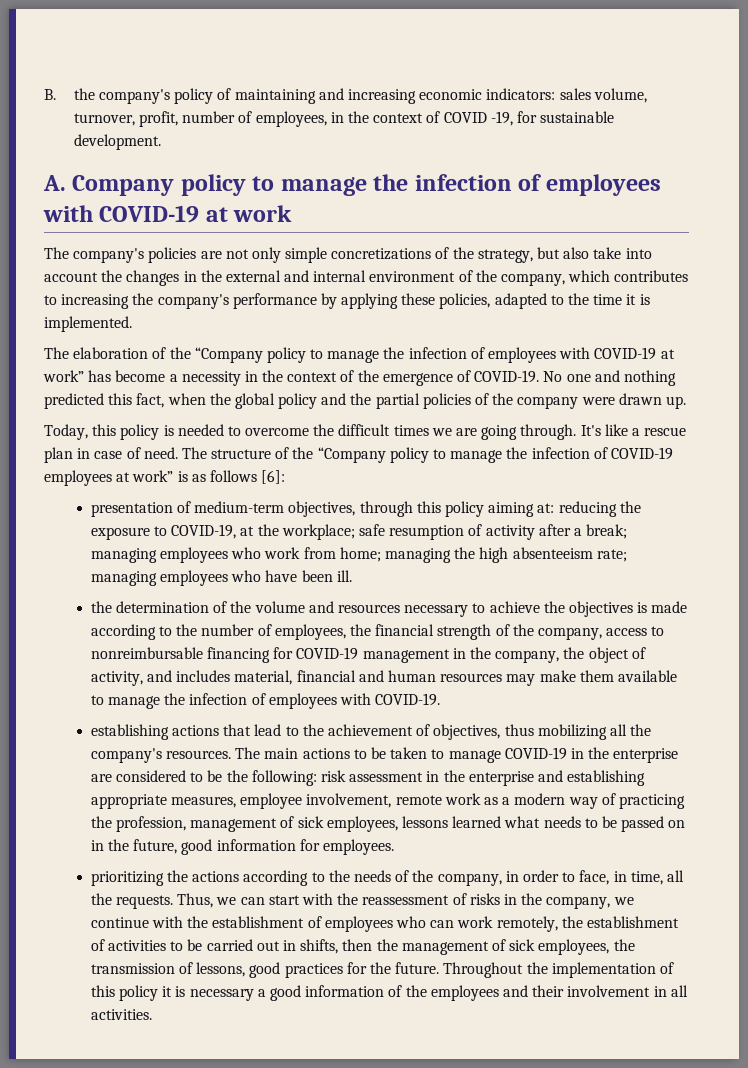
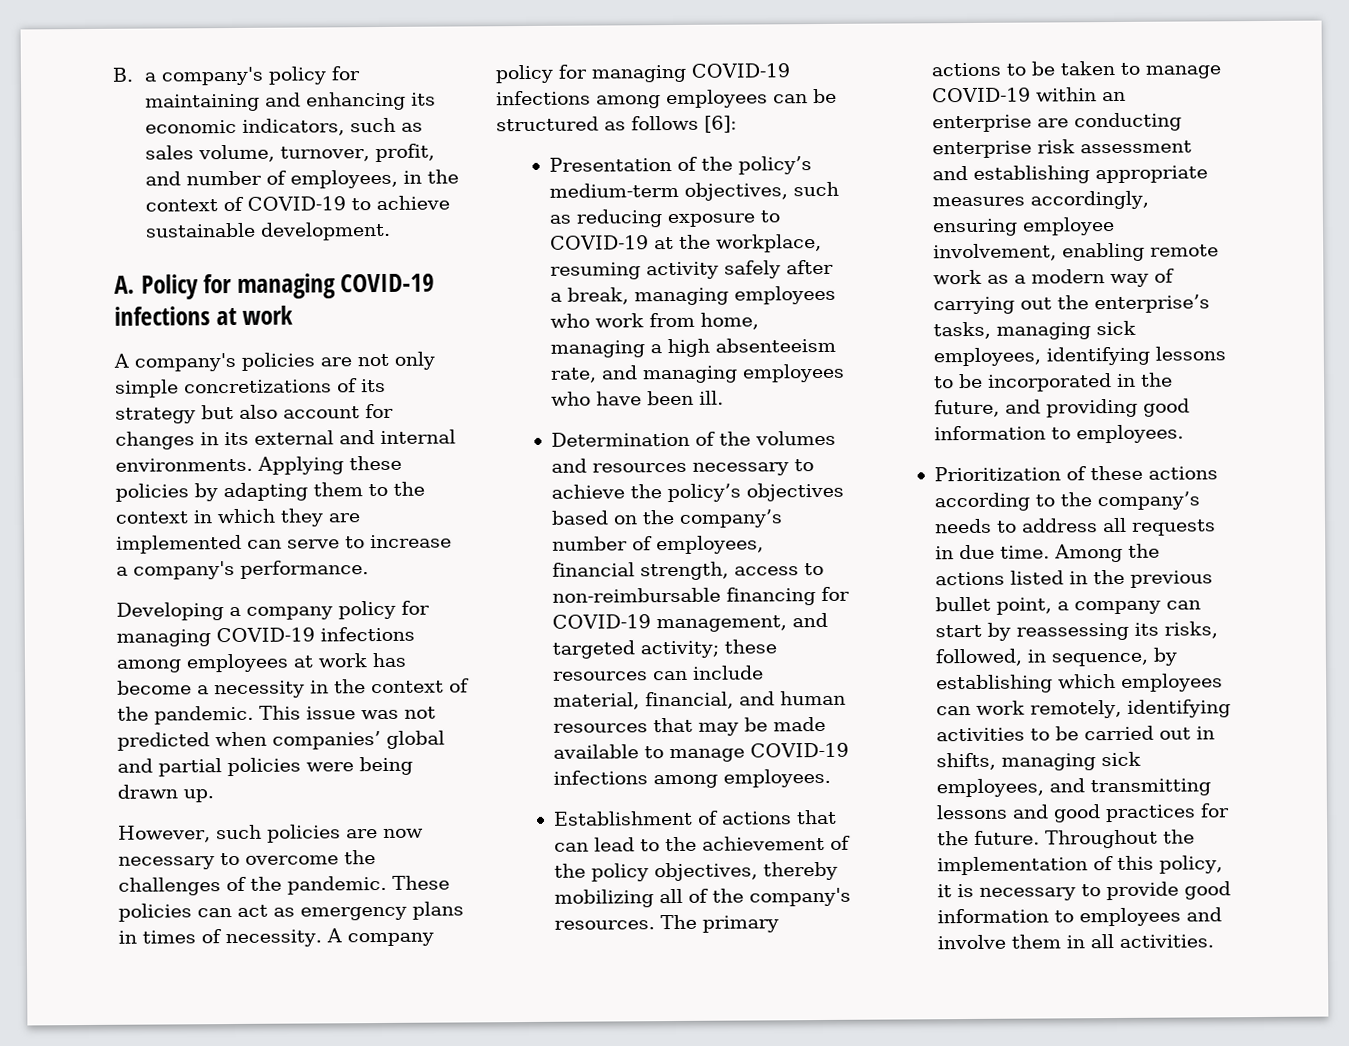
[73,88,95,100] the -> [144,72,157,82] a
[217,88,232,100] of -> [331,66,361,81] for
[347,88,556,104] increasing economic indicators: -> [306,91,437,111] [145,117,424,136] enhancing its economic indicators, such as
(179, 119) none -> [145,171,182,186] and
[443,111,537,126] COVID -19, for -> [247,195,451,211] COVID-19 to achieve
[72,174,661,196] [43,205,200,223] Company policy to manage the infection of employees with COVID-19 -> [140,273,436,300] [114,306,210,326] Policy for managing COVID-19 infections
[44,247,69,259] The -> [113,353,129,368] A
[452,247,652,263] [44,270,123,282] the strategy, but also take into account the -> [361,378,386,393] [115,403,394,424] its strategy but also account for
[200,270,222,282] the -> [224,431,249,446] its
[369,270,689,286] [44,293,650,309] [44,316,132,332] [44,347,675,363] [43,370,84,382] environment of the company, which contributes to increasing the company's performance by applying these policies, adapted to the time it is implemented. // The elaboration of the “Company policy to manage the infection of employees with COVID-19 at work” -> [115,455,402,475] [115,481,425,502] [115,508,360,527] [116,534,452,554] [116,560,369,580] [116,600,430,621] [116,626,415,647] [116,653,367,673] environments. Applying these policies by adapting them to the context in which they are implemented can serve to increase a company's performance. // Developing a company policy for managing COVID-19 infections among employees at work
[382,370,676,386] [44,393,686,409] [44,424,687,440] [44,447,673,463] [44,470,286,486] [90,501,641,517] emergence of COVID-19. No one and nothing predicted this fact, when the global policy and the partial policies of the company were drawn up. // Today, this policy is needed to overcome the difficult times we are going through. It's like a rescue plan in case of need. The structure of the “Company policy to manage the infection of COVID-19 employees at work” is as follows [6]: // presentation of medium-term objectives, through this policy aiming at: reducing the -> [154,705,436,725] [117,730,445,751] [117,756,413,777] [117,784,214,803] [118,824,424,843] [118,850,376,870] [118,875,450,896] [118,901,464,922] [118,928,434,948] [495,63,790,84] [496,88,837,109] [496,115,737,133] [549,156,813,175] [549,181,840,201] [549,209,663,228] pandemic. This issue was not predicted when companies’ global and partial policies were being drawn up. // However, such policies are now necessary to overcome the challenges of the pandemic. These policies can act as emergency plans in times of necessity. A company policy for managing COVID-19 infections among employees can be structured as follows [6]: // Presentation of the policy’s medium-term objectives, such as reducing
[171,524,237,539] COVID-19, -> [550,235,650,250] COVID-19
[281,524,535,540] workplace; safe resumption of activity -> [716,233,823,253] [550,260,782,280] workplace, resuming activity safely
[586,524,628,539] break; -> [567,287,630,305] break,
[339,547,627,563] home; managing the high absenteeism rate; -> [700,312,760,330] [550,337,837,358] [550,365,639,383] home, managing a high absenteeism rate, and
[90,601,305,613] the determination of the volume -> [551,430,837,447] Determination of the volumes
[568,601,688,617] [90,624,602,640] objectives is made according to the number of employees, the financial strength of the company, -> [667,482,845,503] [551,509,784,528] [552,535,765,555] [552,561,730,581] policy’s objectives based on the company’s number of employees, financial strength,
[90,647,203,659] nonreimbursable -> [552,587,722,603] non-reimbursable
[362,647,646,663] [90,670,677,686] [90,693,441,709] [90,724,169,740] management in the company, the object of activity, and includes material, financial and human resources may make them available to manage the infection of employees with COVID-19. // establishing -> [656,612,829,633] [552,639,778,659] [553,665,765,681] [553,690,847,710] [553,716,827,736] [553,742,850,763] [553,768,832,789] [553,810,720,826] management, and targeted activity; these resources can include material, financial, and human resources that may be made available to manage COVID-19 infections among employees. // Establishment of
(252, 730) none -> [554,842,590,852] can
[433,724,534,740] objectives, thus -> [554,861,839,882] the policy objectives, thereby
(627, 730) none -> [688,888,710,903] of
[264,748,299,759] main -> [702,915,780,933] primary
[570,747,679,763] [90,770,646,786] [90,794,237,809] in the enterprise are considered to be the following: risk assessment in the enterprise and establishing appropriate measures, -> [1036,87,1127,102] [932,112,1183,133] [932,139,1193,159] [932,165,1209,184] [932,190,1150,210] [932,218,1019,237] within an enterprise are conducting enterprise risk assessment and establishing appropriate measures accordingly, ensuring
(392, 800) none -> [1062,242,1146,262] enabling
[618,794,685,809] [90,816,686,832] practicing the profession, management of sick employees, lessons learned what needs to be passed on -> [933,294,1211,315] [933,320,1137,340] [933,346,1227,367] [934,373,1113,392] carrying out the enterprise’s tasks, managing sick employees, identifying lessons to be incorporated
[181,839,395,855] [90,870,189,886] good information for employees. // prioritizing the -> [1005,398,1191,418] [934,424,1185,444] [934,465,1144,482] and providing good information to employees. // Prioritization of these
[354,870,684,886] [90,893,634,909] [90,916,679,932] [90,939,105,951] needs of the company, in order to face, in time, all the requests. Thus, we can start with the reassessment of risks in the company, we continue with the establishment of employees who can work remotely, the establishment of -> [1097,491,1201,511] [934,517,1217,536] [935,543,1161,563] [935,569,1214,588] [935,596,1202,615] [935,621,1219,641] [935,647,1178,667] [936,673,1224,694] [936,699,1232,719] company’s needs to address all requests in due time. Among the actions listed in the previous bullet point, a company can start by reassessing its risks, followed, in sequence, by establishing which employees can work remotely, identifying
[342,939,635,955] [90,962,246,977] then the management of sick employees, the transmission of lessons, -> [1001,751,1142,771] [936,778,1212,798] [936,804,1050,820] managing sick employees, and transmitting lessons and
[119,985,159,1001] policy -> [1159,855,1224,874] policy,
[257,985,651,1001] a good information of the employees and their involvement -> [1081,881,1232,901] [937,907,1223,927] [937,934,1062,950] to provide good information to employees and involve them

